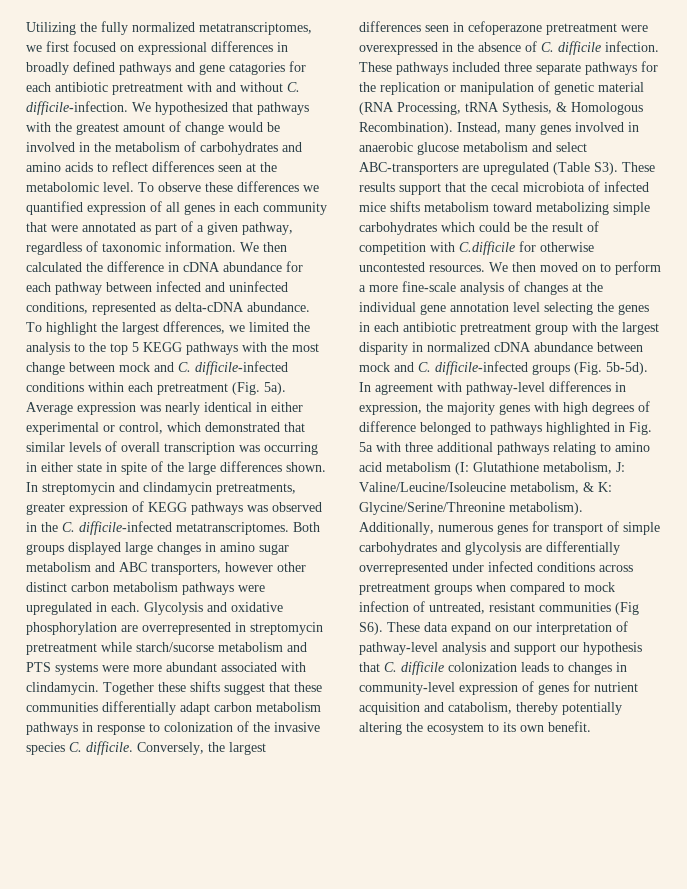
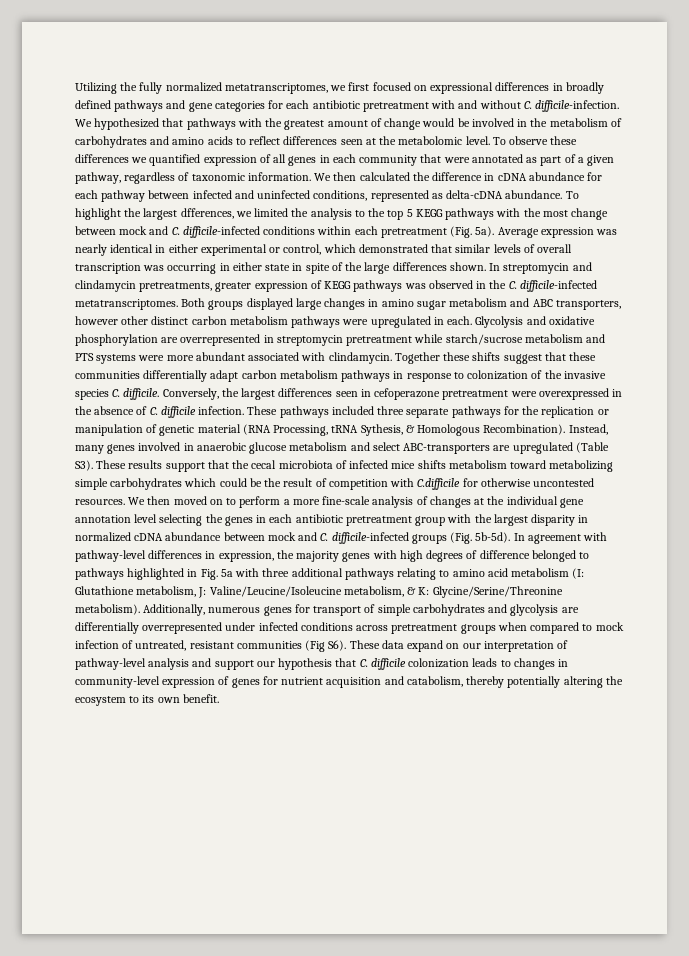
[229,62,285,75] catagories -> [214,101,265,112] categories
[136,642,214,652] starch/sucorse -> [445,334,523,345] starch/sucrose

